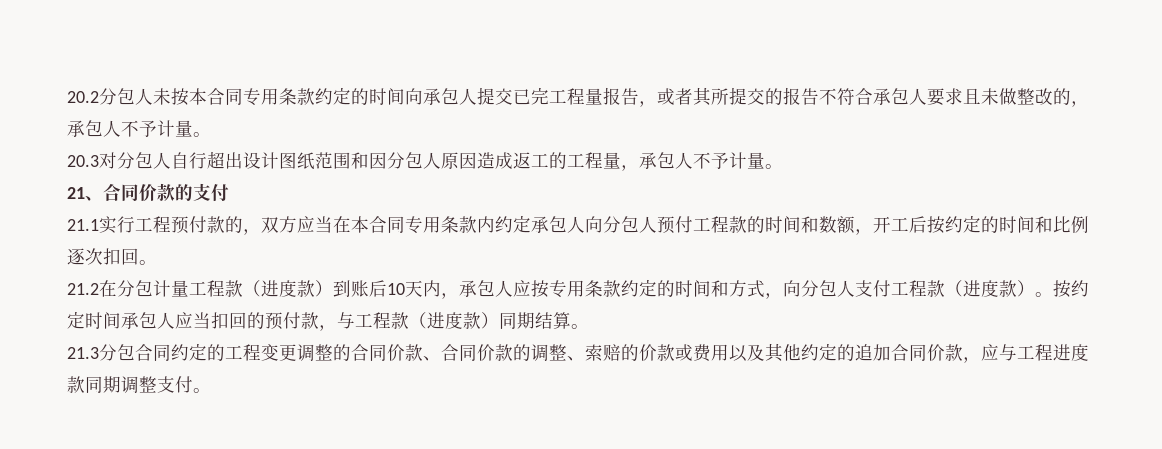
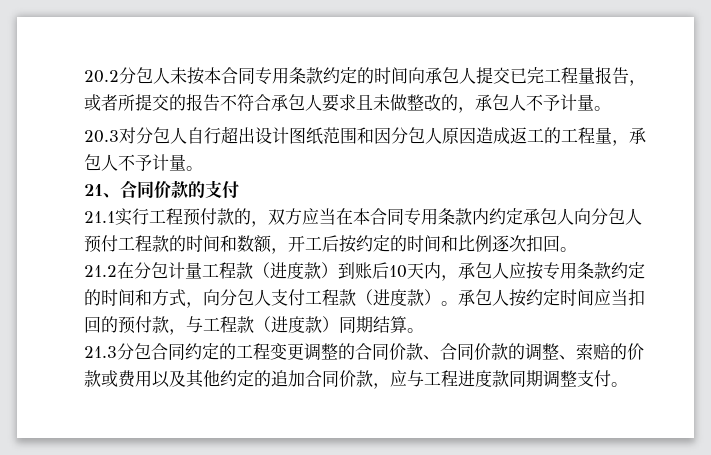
[693,87,712,106] 其 -> (118, 102) none
(1053, 294) none -> [458,289,509,306] 承包人
[121,312,175,329] 承包人 -> (594, 297) none

